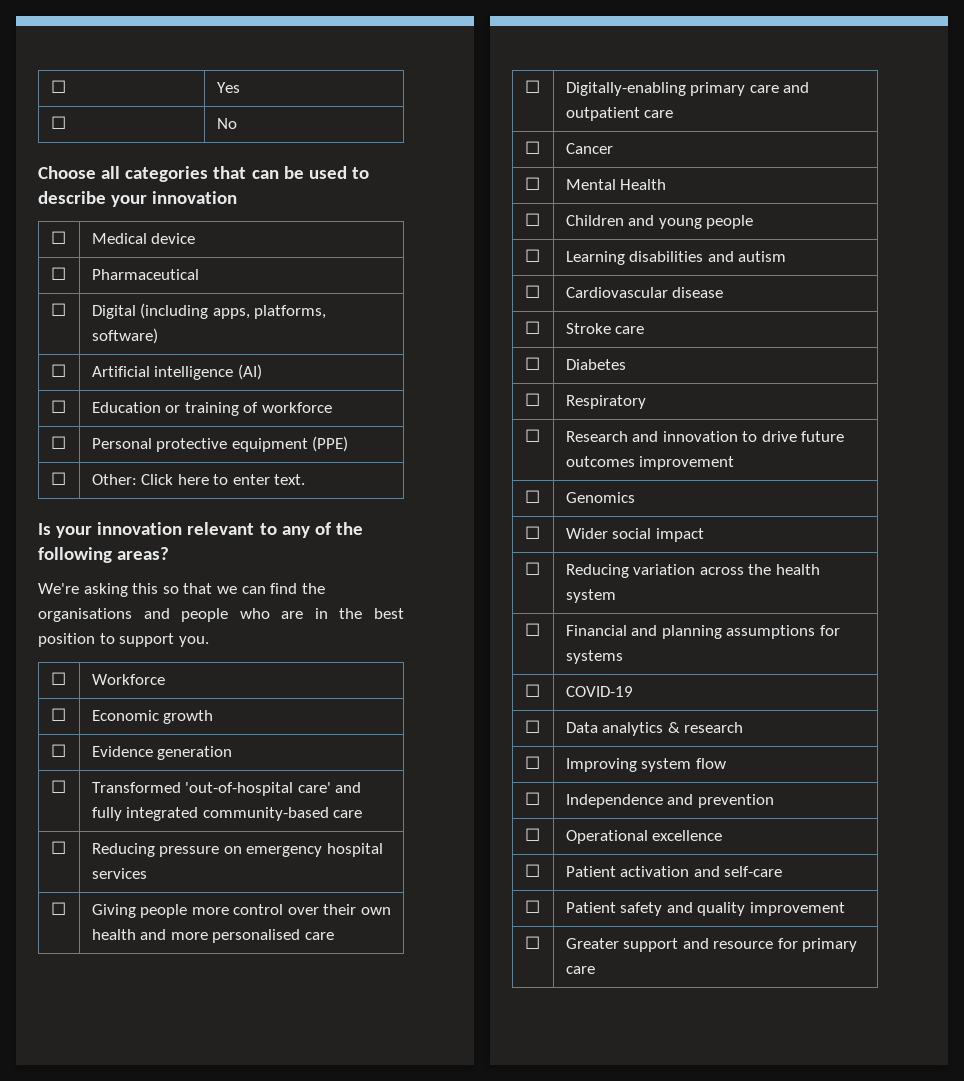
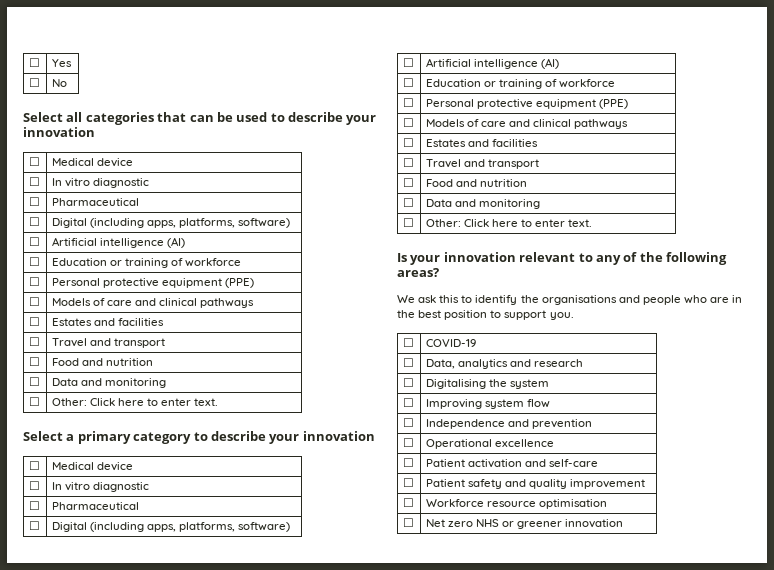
[38,166,96,179] Choose -> [23,112,63,122] Select
(196, 238) none -> [28,177,40,186] [51,178,150,188] // ☐ | In vitro diagnostic
(349, 444) none -> [28,297,40,306] [51,298,255,308] [28,317,40,326] [51,318,165,326] [28,337,40,346] [51,338,166,348] [28,357,40,366] [51,358,154,366] [28,377,40,386] [51,378,167,388] [28,397,40,406] [51,398,219,406] [23,431,375,444] [28,461,40,470] [51,462,134,471] [28,481,40,490] [51,482,150,492] [28,501,40,510] [51,502,139,510] [28,521,40,530] [51,522,291,532] [402,58,414,67] [425,58,560,69] [402,78,414,87] [425,79,616,89] [402,98,414,107] [425,99,629,109] [402,118,414,127] [425,119,629,129] [402,138,414,147] [425,139,539,147] [402,158,414,167] [425,159,540,169] [402,178,414,187] [425,179,528,187] [402,198,414,207] [425,199,541,209] // ☐ | Models of care and clinical pathways // ☐ | Estates and facilities // ☐ | Travel and transport // ☐ | Food and nutrition // ☐ | Data and monitoring // ☐ | Other: Click here to enter text. // Select a primary category to describe your innovation // ☐ | Medical device // ☐ | In vitro diagnostic // ☐ | Pharmaceutical // ☐ | Digital (including apps, platforms, software) // ☐ | Artificial intelligence (AI) // ☐ | Education or training of workforce // ☐ | Personal protective equipment (PPE) // ☐ | Models of care and clinical pathways // ☐ | Estates and facilities // ☐ | Travel and transport // ☐ | Food and nutrition // ☐ | Data and monitoring
[38,583,298,597] We're asking this so that we can find -> [397,295,518,305] We ask this to identify
[91,674,165,685] [50,708,66,721] [91,710,214,724] [50,744,66,757] [91,746,233,760] [50,780,66,793] [91,782,362,796] [91,807,363,821] [50,841,66,854] [91,843,383,857] [91,868,147,879] [50,902,66,915] [91,904,392,918] [91,929,334,943] [524,80,540,93] [565,82,810,96] [565,107,674,121] [524,141,540,154] [565,143,613,154] [524,177,540,190] [565,179,667,190] [524,213,540,226] [565,215,754,229] [524,249,540,262] [565,251,787,265] [524,285,540,298] [565,287,724,298] [524,321,540,334] [565,323,645,334] [524,357,540,370] [565,359,626,370] [524,393,540,406] [565,395,646,409] [524,429,540,442] [565,431,845,442] [565,456,735,470] [524,490,540,503] [565,492,635,503] [524,526,540,539] [565,528,704,542] [524,562,540,575] [565,564,820,578] [565,589,616,603] [524,623,540,636] [565,625,840,639] [565,650,623,664] [524,684,540,697] [565,686,633,697] [524,720,540,733] [565,722,744,736] Workforce // ☐ | Economic growth // ☐ | Evidence generation // ☐ | Transformed 'out-of-hospital care' and fully integrated community-based care // ☐ | Reducing pressure on emergency hospital services // ☐ | Giving people more control over their own health and more personalised care // ☐ | Digitally-enabling primary care and outpatient care // ☐ | Cancer // ☐ | Mental Health // ☐ | Children and young people // ☐ | Learning disabilities and autism // ☐ | Cardiovascular disease // ☐ | Stroke care // ☐ | Diabetes // ☐ | Respiratory // ☐ | Research and innovation to drive future outcomes improvement // ☐ | Genomics // ☐ | Wider social impact // ☐ | Reducing variation across the health system // ☐ | Financial and planning assumptions for systems // ☐ | COVID-19 // ☐ | Data analytics & research -> [425,339,476,347] [402,358,414,367] [425,359,584,369] [402,378,414,387] [425,379,550,389] COVID-19 // ☐ | Data, analytics and research // ☐ | Digitalising the system
[565,938,858,952] [565,966,595,974] Greater support and resource for primary care -> [425,499,608,509] [402,518,414,527] [425,519,624,529] Workforce resource optimisation // ☐ | Net zero NHS or greener innovation

